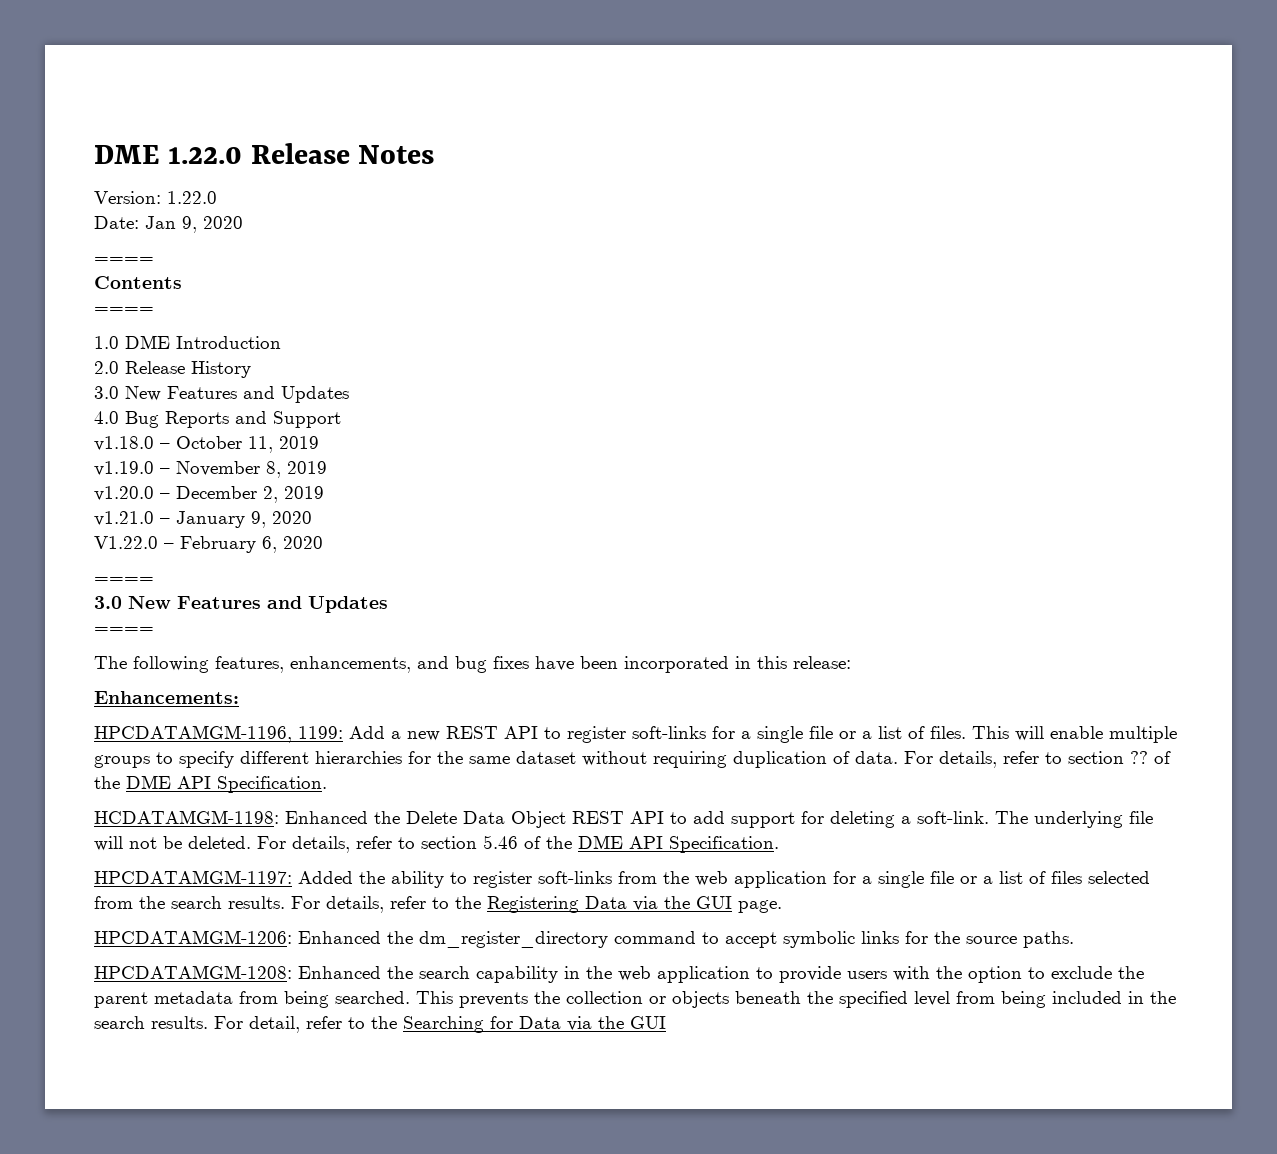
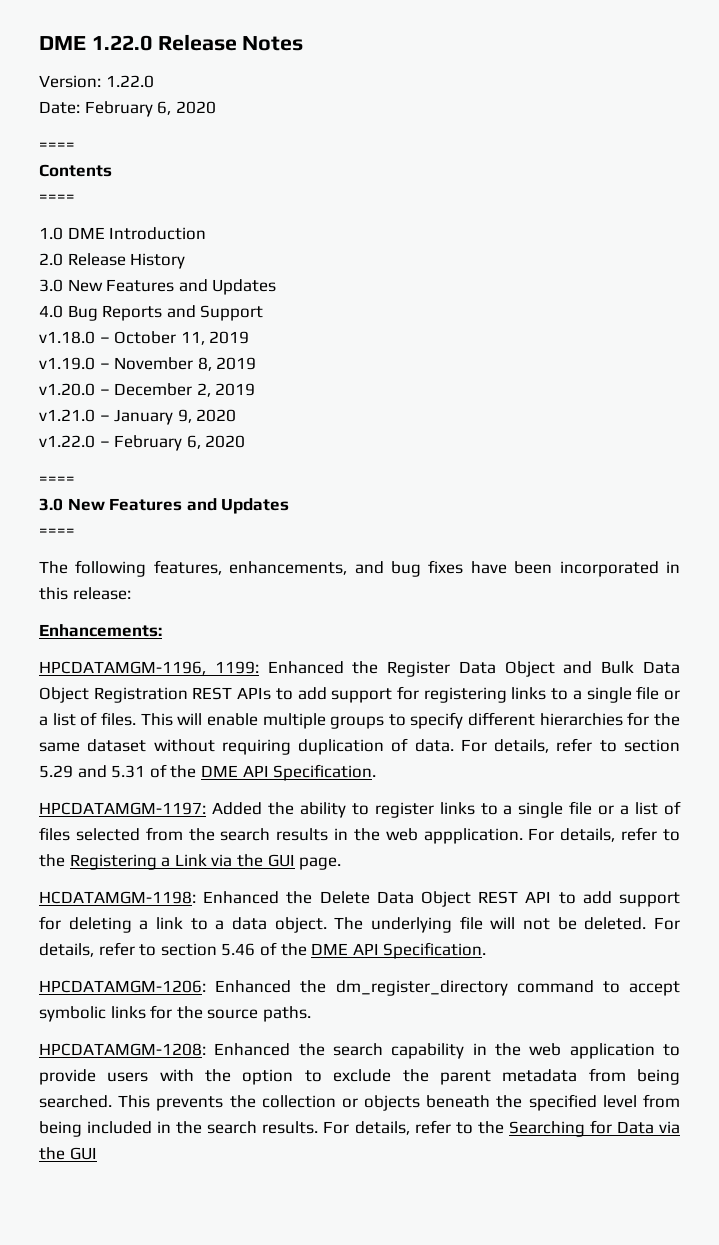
[145,216,197,233] Jan 9, -> [84,101,172,117] February 6,
[94,536,158,549] V1.22.0 -> [39,435,95,448] v1.22.0
[349,726,735,743] Add a new REST API to register soft-links for -> [267,661,680,677] [39,686,569,703] Enhanced the Register Data Object and Bulk Data Object Registration REST APIs to add support for registering links to
[1130,751,1171,764] [94,775,327,793] ?? of the DME API Specification. -> [39,764,377,781] [39,801,682,818] [39,827,680,844] [39,854,342,870] 5.29 and 5.31 of the DME API Specification. // HPCDATAMGM-1197: Added the ability to register links to a single file or a list of files selected from the search results in the web appplication. For details, refer to the Registering a Link via the GUI page.
[917,811,989,824] soft-link. -> [156,917,327,933] link to a data object.
[94,870,1150,888] [94,896,782,913] // HPCDATAMGM-1197: Added the ability to register soft-links from the web application for a single file or a list of files selected from the search results. For details, refer to the Registering Data via the GUI page. -> (487, 950) none
[249,1016,300,1033] detail, -> [354,1121,410,1135] details,

